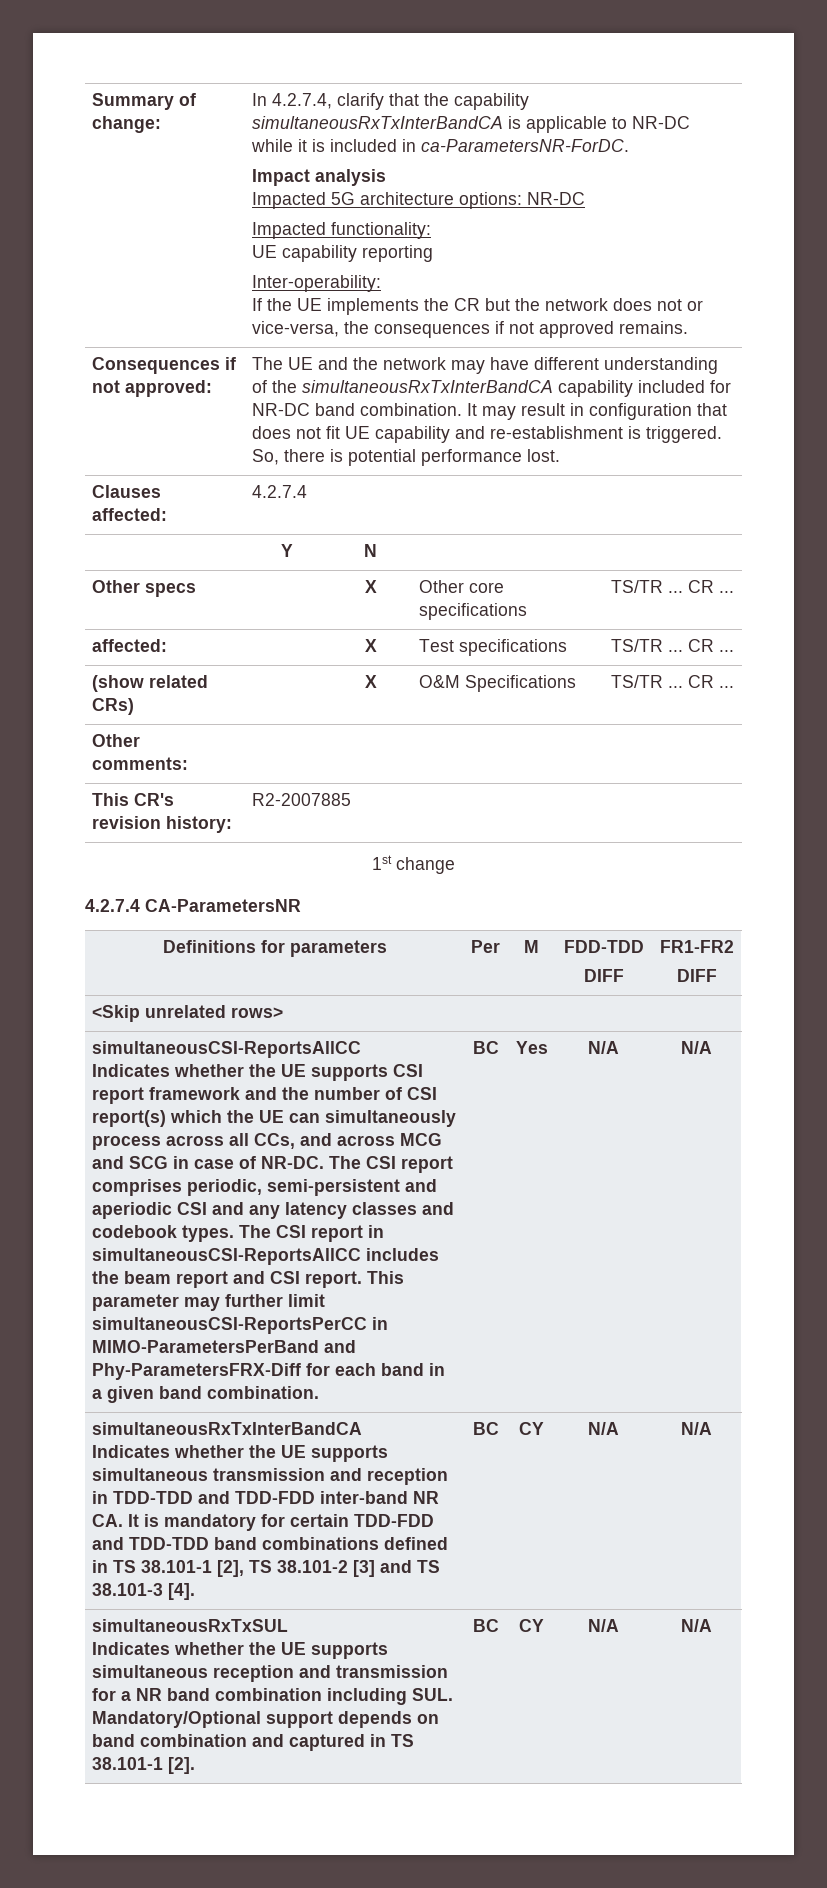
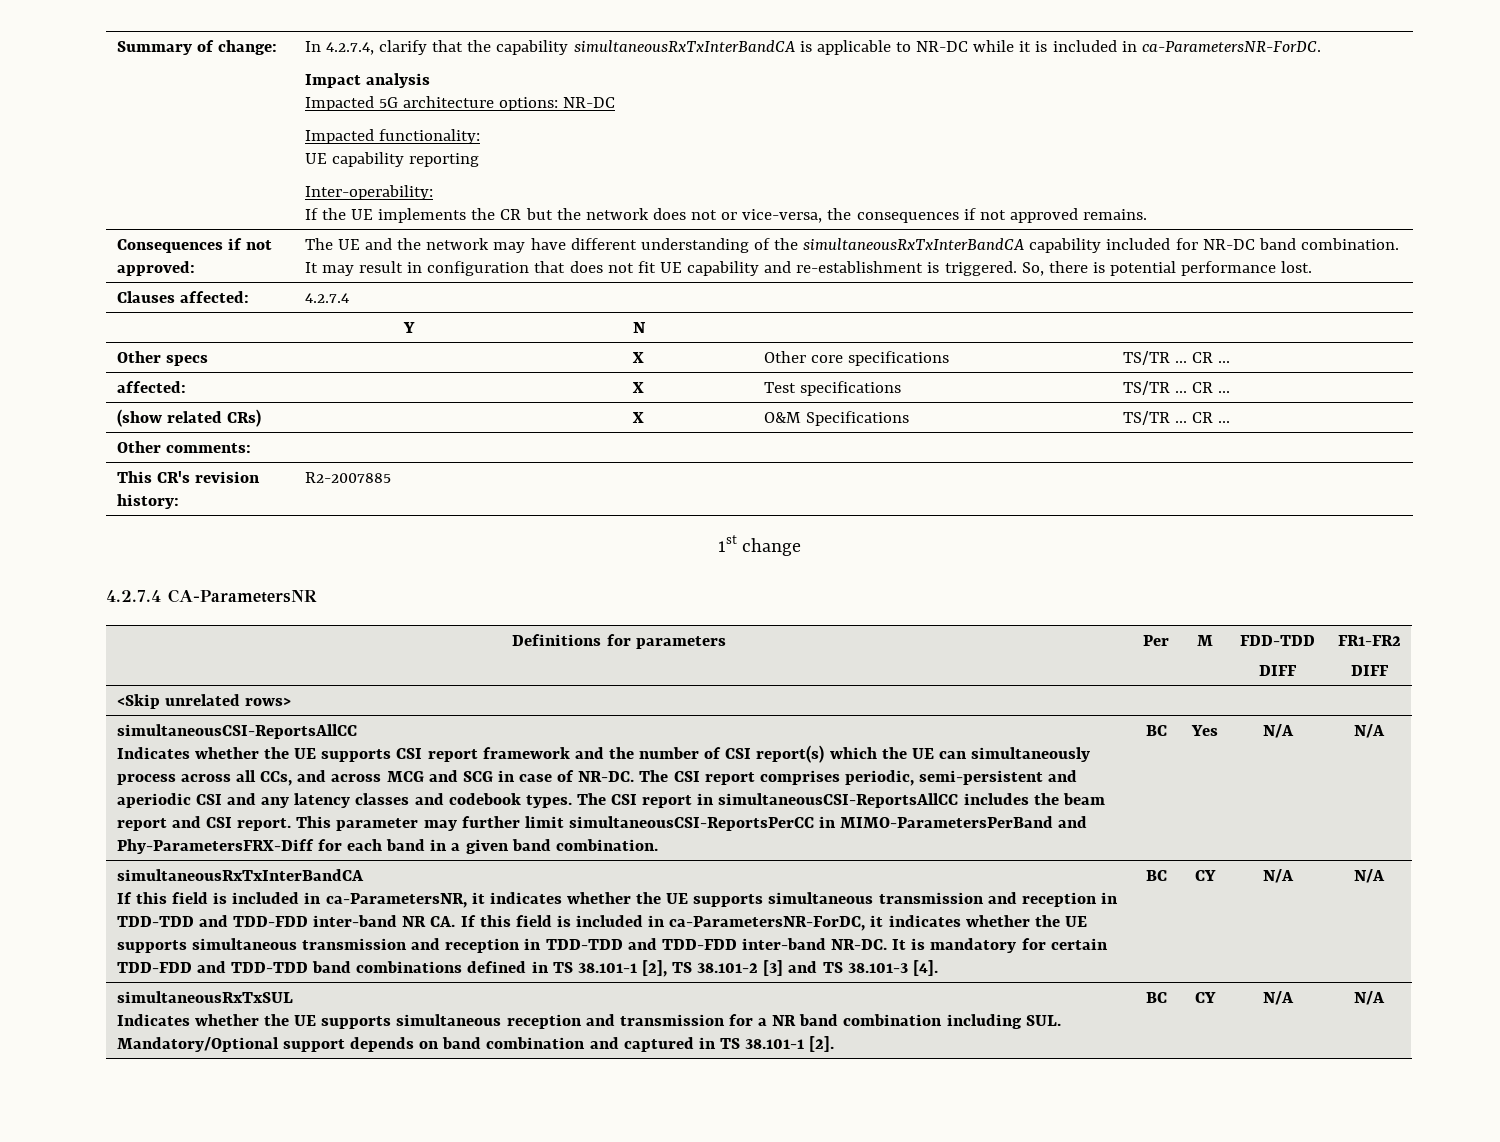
[92,1445,171,1458] Indicates -> [116,892,562,908] If this field is included in ca-ParametersNR, it indicates
(124, 1520) none -> [460,915,1087,931] [116,938,888,953] If this field is included in ca-ParametersNR-ForDC, it indicates whether the UE supports simultaneous transmission and reception in TDD-TDD and TDD-FDD inter-band NR-DC.

